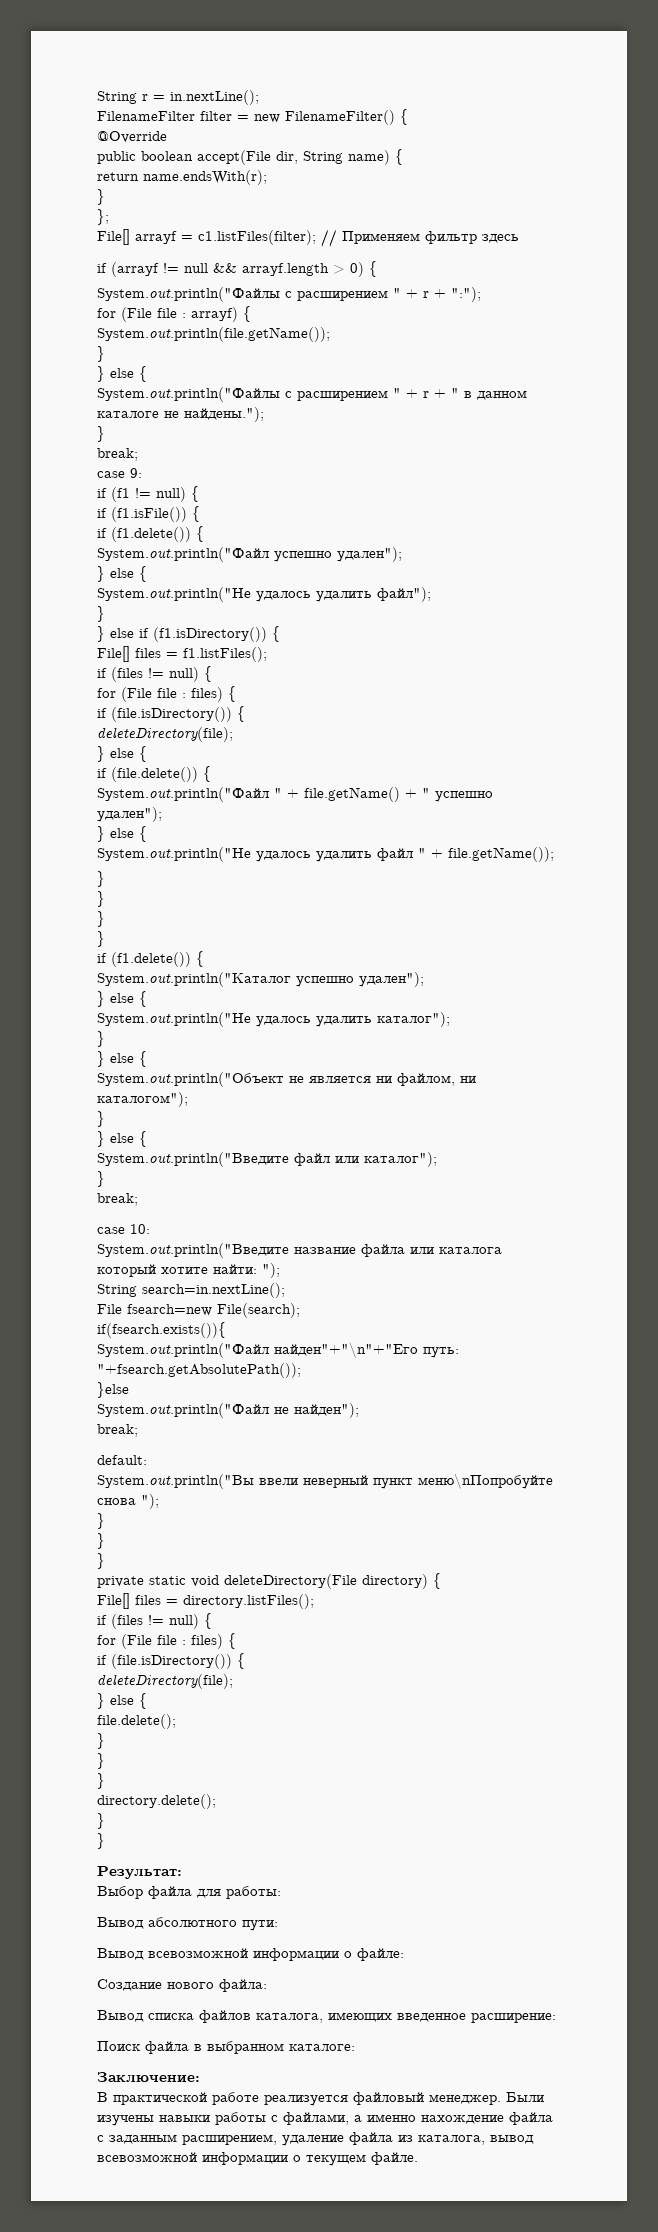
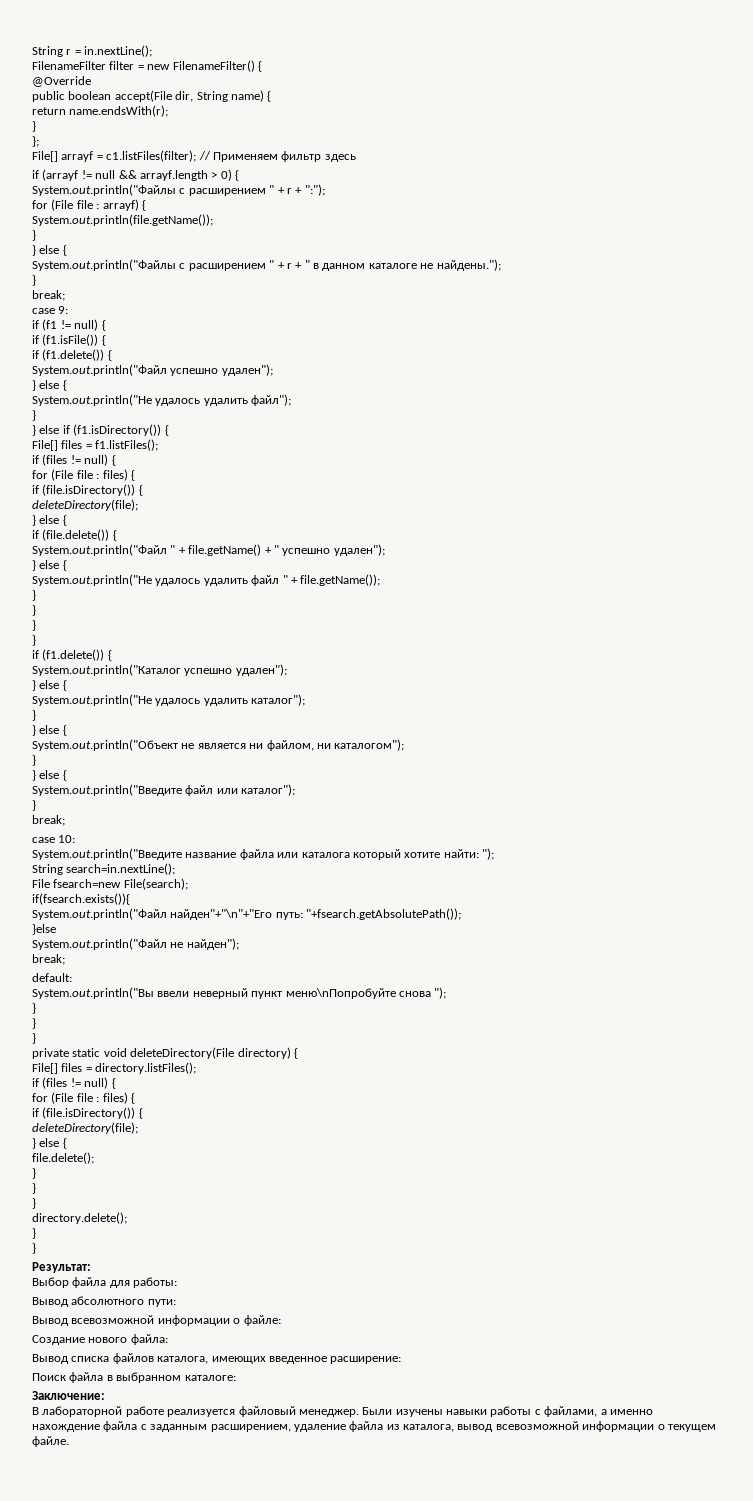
[113,2092,207,2105] практической -> [42,1406,123,1417] лабораторной

